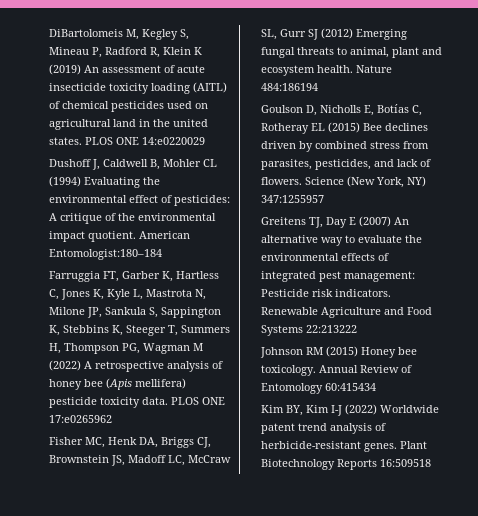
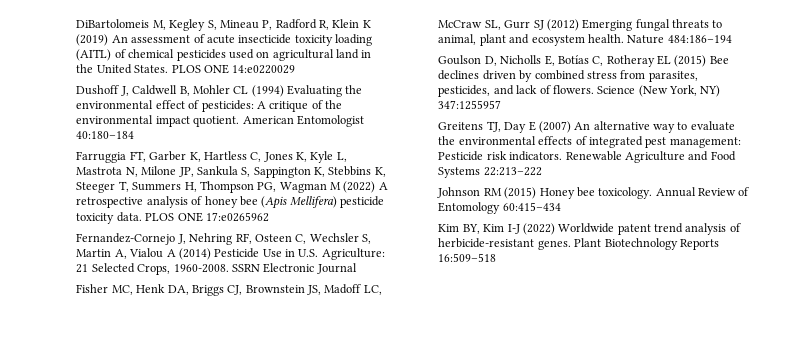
[172,119,208,127] [48,137,82,145] united states. -> [96,64,169,74] United States.
[48,249,162,260] Entomologist:180–184 -> [296,115,364,127] [76,131,135,139] Entomologist 40:180–184
[134,378,186,389] mellifera) -> [289,196,337,208] Mellifera)
(112, 419) none -> [76,233,372,245] [76,248,385,260] [76,263,357,275] // Fernandez-Cornejo J, Nehring RF, Osteen C, Wechsler S, Martin A, Vialou A (2014) Pesticide Use in U.S. Agriculture: 21 Selected Crops, 1960-2008. SSRN Electronic Journal
[260,83,318,91] 484:186194 -> [667,35,732,43] 484:186–194
[305,325,357,333] 22:213222 -> [483,167,542,176] 22:213–222
[324,383,376,391] 60:415434 -> [502,202,561,211] 60:415–434
[379,459,431,467] 16:509518 -> [438,253,497,262] 16:509–518

